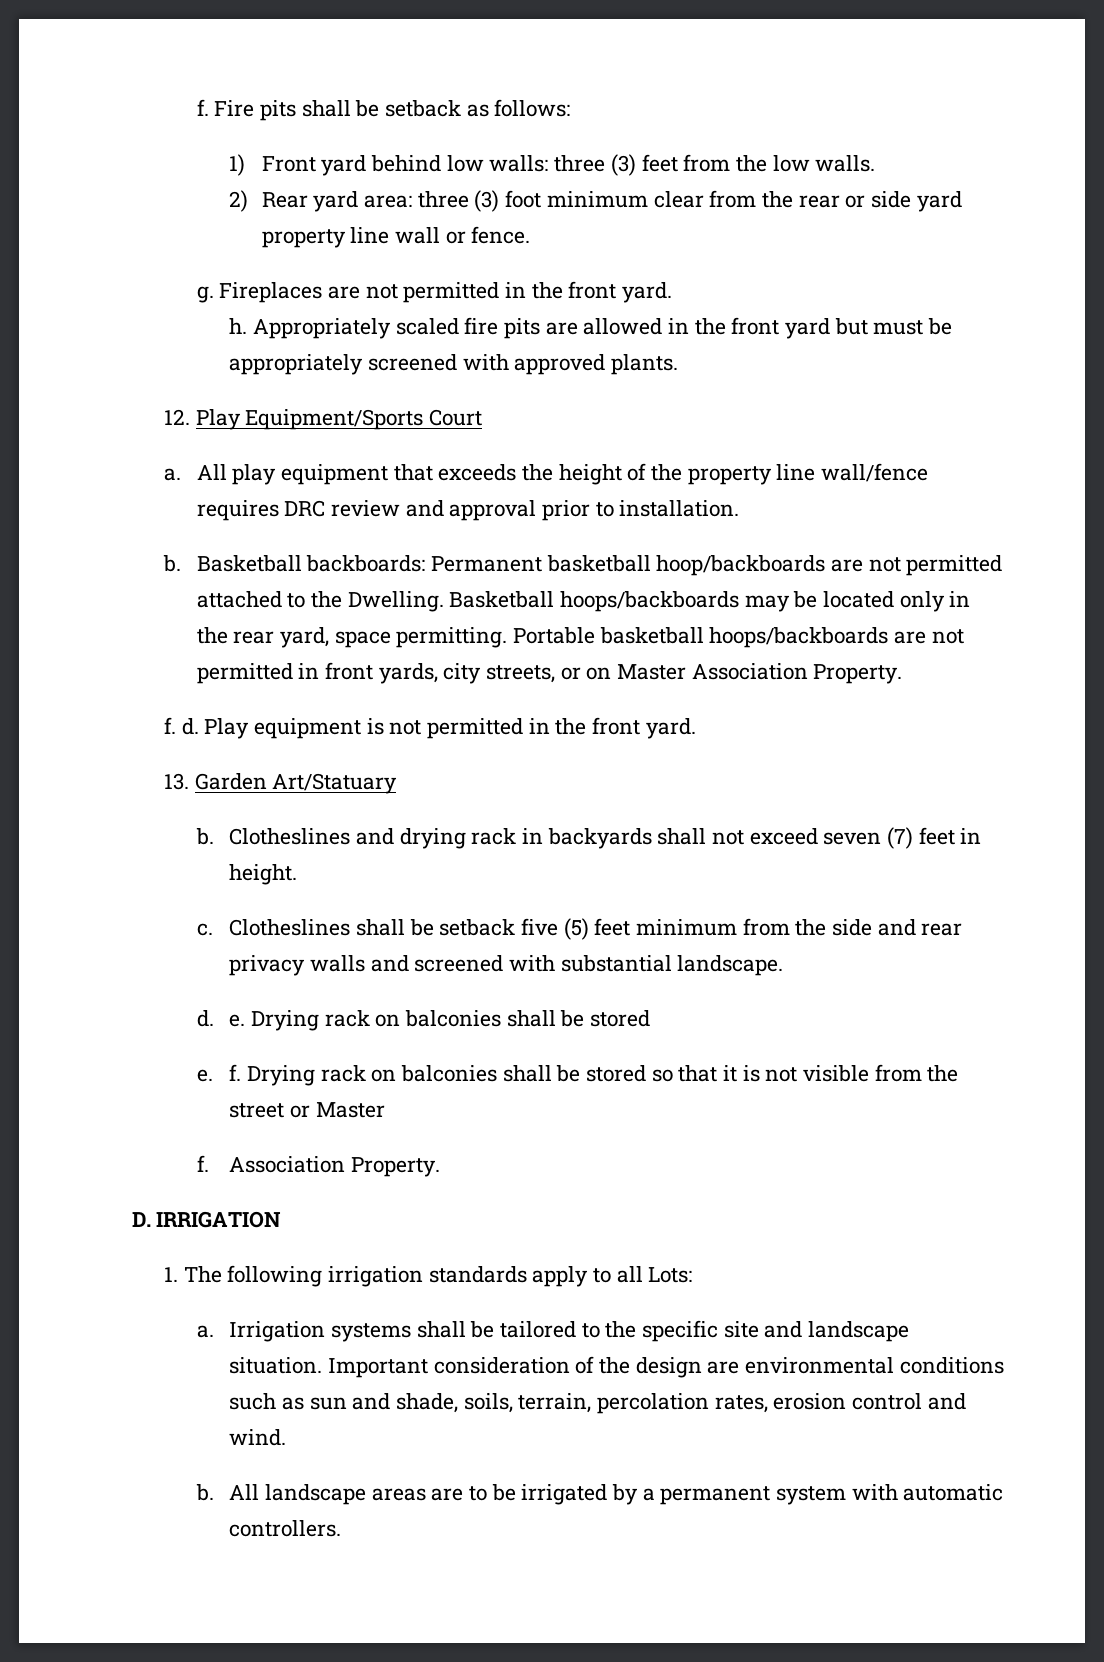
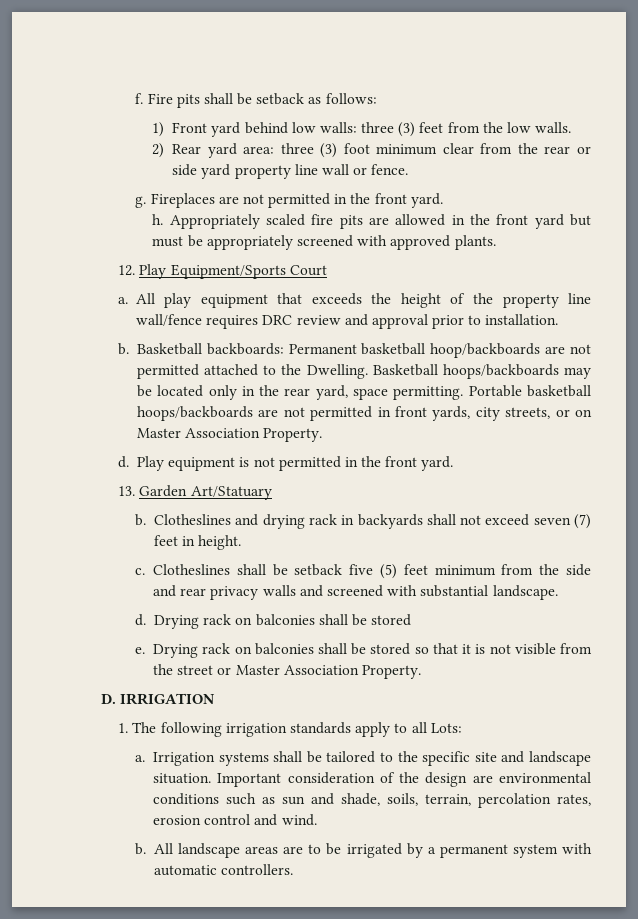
[164,717,177,734] f. -> (323, 435) none
[229,1014,246,1027] e. -> (147, 620) none
[229,1064,242,1081] f. -> (146, 650) none
[196,1155,209,1172] // f. -> (280, 670) none

